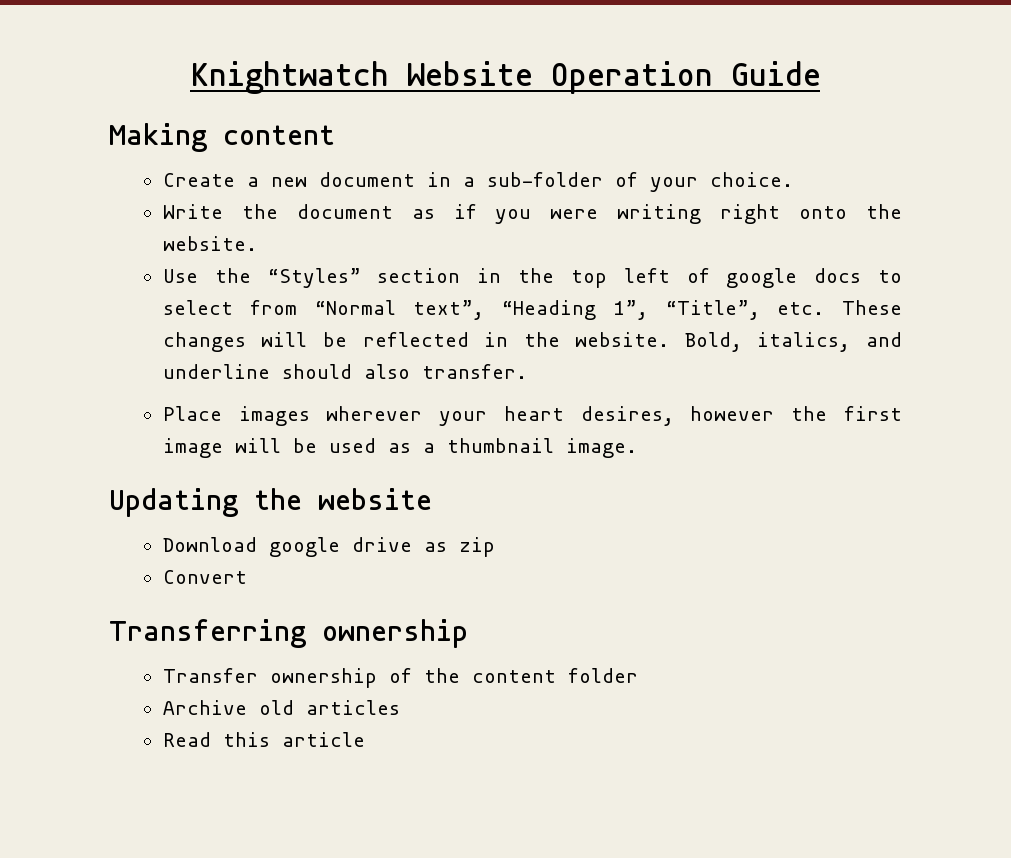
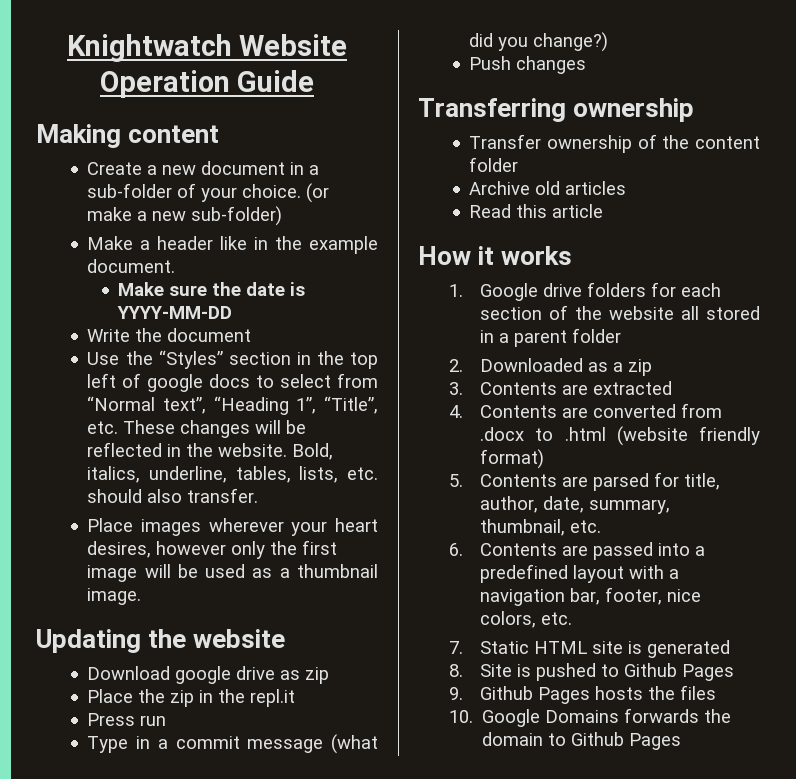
[162,204,902,224] [162,236,257,251] // Write the document as if you were writing right onto the website. -> [306,183,330,203] [87,206,283,226] [87,236,378,254] [87,259,176,273] [118,282,306,296] [117,306,233,319] [87,328,252,342] (or make a new sub-folder) // Make a header like in the example document. // Make sure the date is YYYY-MM-DD // Write the document
[866,332,903,347] [162,364,270,379] and underline -> [149,466,378,483] underline, tables, lists, etc.
(775, 413) none -> [231,541,266,559] only
[162,570,247,584] Convert -> [87,689,296,707] [87,713,167,726] [87,734,379,754] [469,32,609,52] [469,56,587,74] Place the zip in the repl.it // Press run // Type in a commit message (what did you change?) // Push changes
(365, 739) none -> [418,246,573,265] [449,282,722,301] [480,305,760,320] [480,328,622,347] [449,358,653,376] [449,381,673,395] [449,403,723,418] [480,426,760,446] [480,449,545,469] [449,472,721,491] [480,496,671,514] [480,519,602,536] [449,542,706,560] [480,564,680,583] [480,587,702,606] [480,611,573,628] [449,640,731,658] [449,663,735,681] [449,685,717,704] [449,708,732,727] [482,732,682,750] // How it works // 1. Google drive folders for each section of the website all stored in a parent folder // 2. Downloaded as a zip // 3. Contents are extracted // 4. Contents are converted from .docx to .html (website friendly format) // 5. Contents are parsed for title, author, date, summary, thumbnail, etc. // 6. Contents are passed into a predefined layout with a navigation bar, footer, nice colors, etc. // 7. Static HTML site is generated // 8. Site is pushed to Github Pages // 9. Github Pages hosts the files // 10. Google Domains forwards the domain to Github Pages

